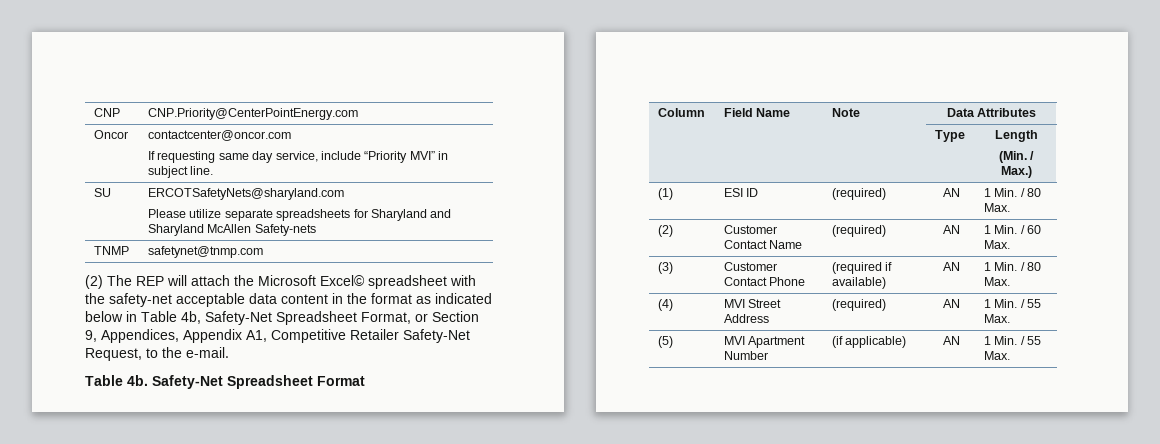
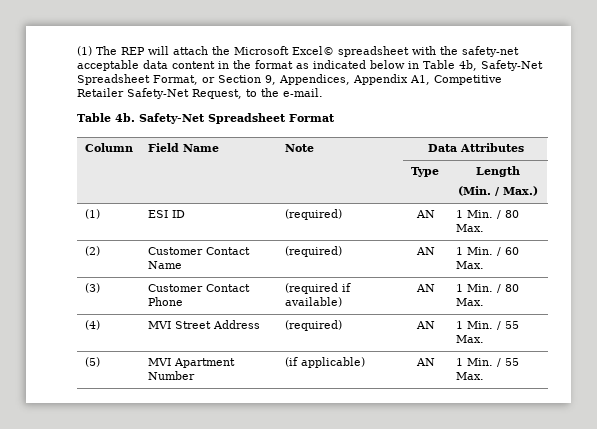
[94,108,121,117] [148,108,359,120] [94,130,129,139] [148,130,292,141] [148,151,449,163] [148,166,214,178] [94,188,112,197] [148,188,345,200] [148,209,452,221] [148,224,316,236] [94,246,130,255] [148,246,264,258] [85,275,103,289] CNP | CNP.Priority@CenterPointEnergy.com // Oncor | contactcenter@oncor.com // If requesting same day service, include “Priority MVI” in subject line. // SU | ERCOTSafetyNets@sharyland.com // Please utilize separate spreadsheets for Sharyland and Sharyland McAllen Safety-nets // TNMP | safetynet@tnmp.com // (2) -> [77,46,92,56] (1)

